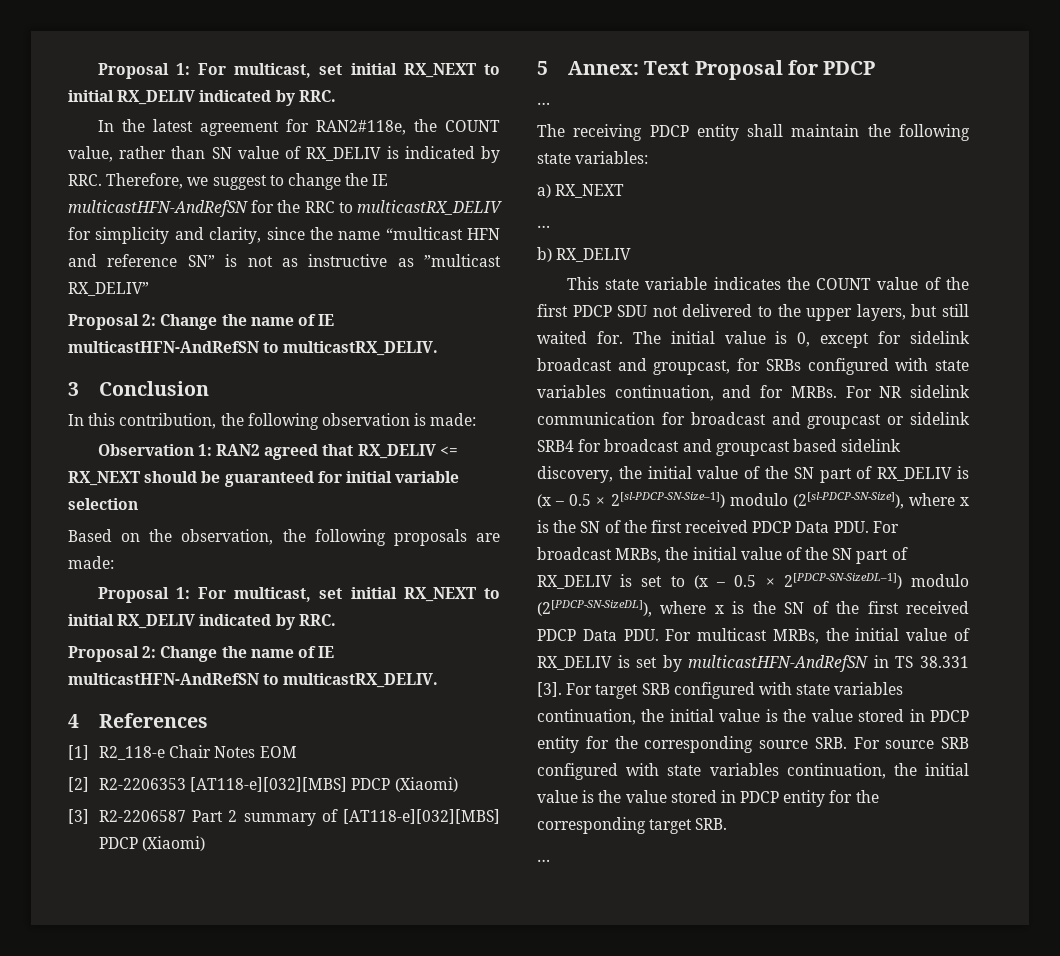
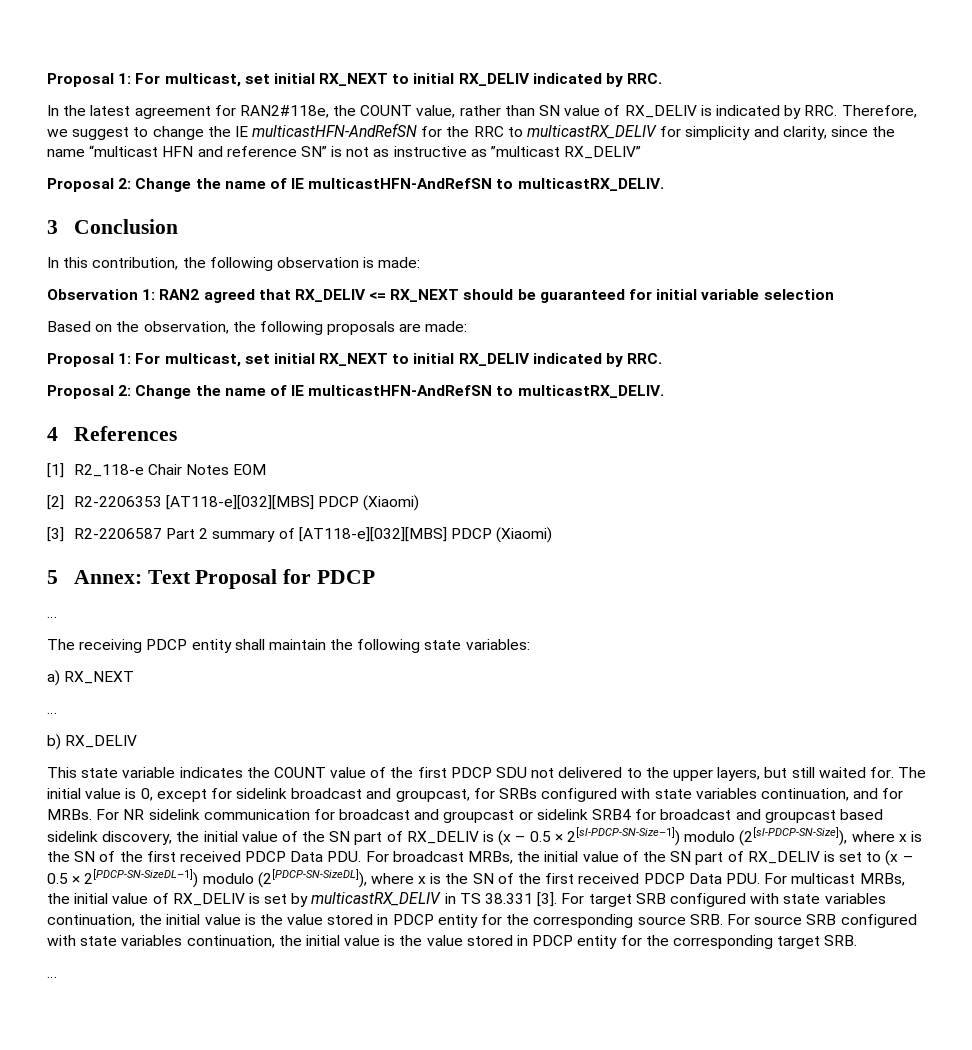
[688,655,869,672] multicastHFN-AndRefSN -> [311,892,442,906] multicastRX_DELIV

